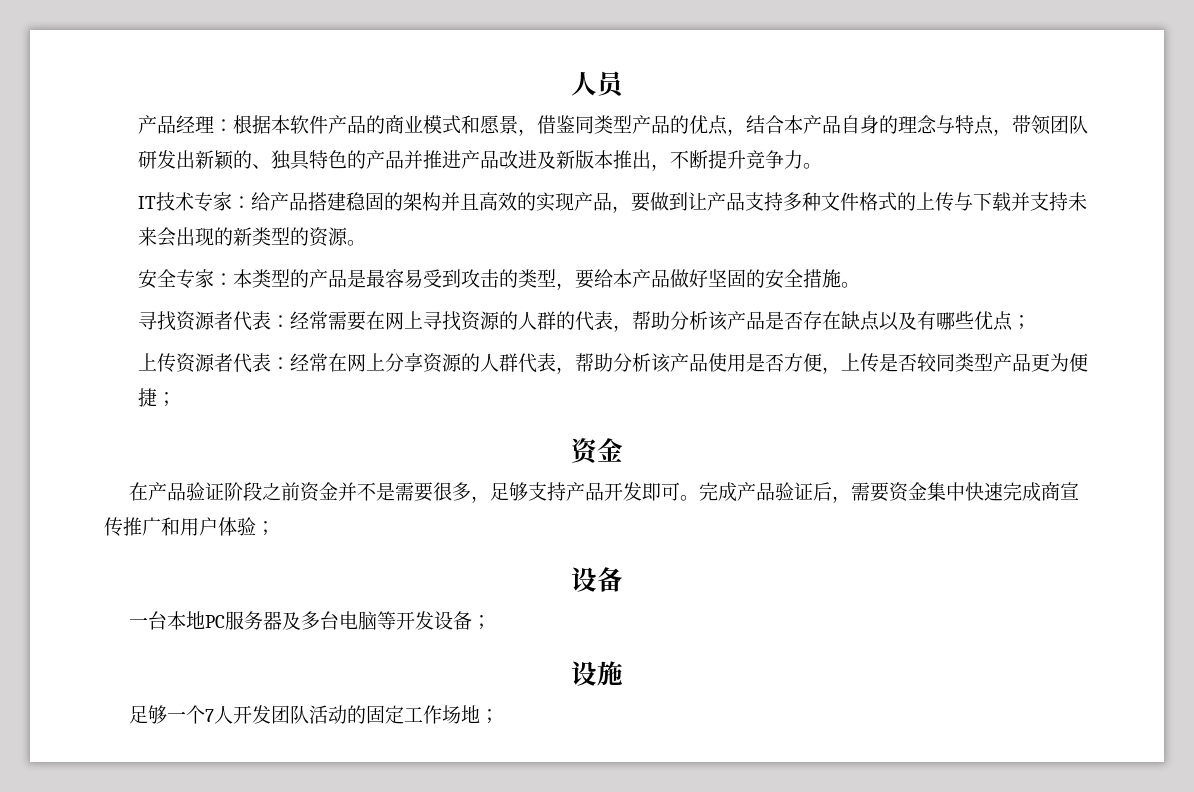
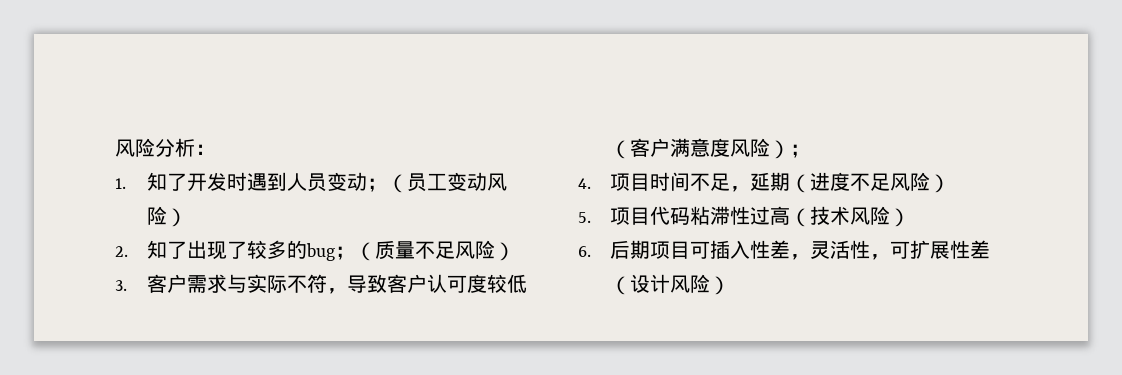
[571,71,626,98] [137,115,1088,136] [137,150,822,171] [137,192,1087,213] [137,227,366,247] [137,269,860,290] [137,311,1031,332] [137,353,1088,374] [137,388,176,407] [571,438,623,465] [128,482,1079,503] [104,517,275,536] [571,567,623,592] [128,611,491,630] [571,661,623,686] [128,705,499,724] 人员 // 产品经理：根据本软件产品的商业模式和愿景，借鉴同类型产品的优点，结合本产品自身的理念与特点，带领团队研发出新颖的、独具特色的产品并推进产品改进及新版本推出，不断提升竞争力。 // IT技术专家：给产品搭建稳固的架构并且高效的实现产品，要做到让产品支持多种文件格式的上传与下载并支持未来会出现的新类型的资源。 // 安全专家：本类型的产品是最容易受到攻击的类型，要给本产品做好坚固的安全措施。 // 寻找资源者代表：经常需要在网上寻找资源的人群的代表，帮助分析该产品是否存在缺点以及有哪些优点； // 上传资源者代表：经常在网上分享资源的人群代表，帮助分析该产品使用是否方便，上传是否较同类型产品更为便捷； // 资金 // 在产品验证阶段之前资金并不是需要很多，足够支持产品开发即可。完成产品验证后，需要资金集中快速完成商宣传推广和用户体验； // 设备 // 一台本地PC服务器及多台电脑等开发设备； // 设施 // 足够一个7人开发团队活动的固定工作场地； -> [115,138,215,157] [115,172,508,193] [147,206,188,227] [115,240,516,261] [115,274,528,294] [610,138,811,159] [578,172,951,193] [578,206,911,227] [578,240,991,260] [610,274,731,295] 风险分析： // 1.知了开发时遇到人员变动；（员工变动风险） // 2.知了出现了较多的bug；（质量不足风险） // 3.客户需求与实际不符，导致客户认可度较低（客户满意度风险）； // 4.项目时间不足，延期（进度不足风险） // 5.项目代码粘滞性过高（技术风险） // 6.后期项目可插入性差，灵活性，可扩展性差（设计风险）

